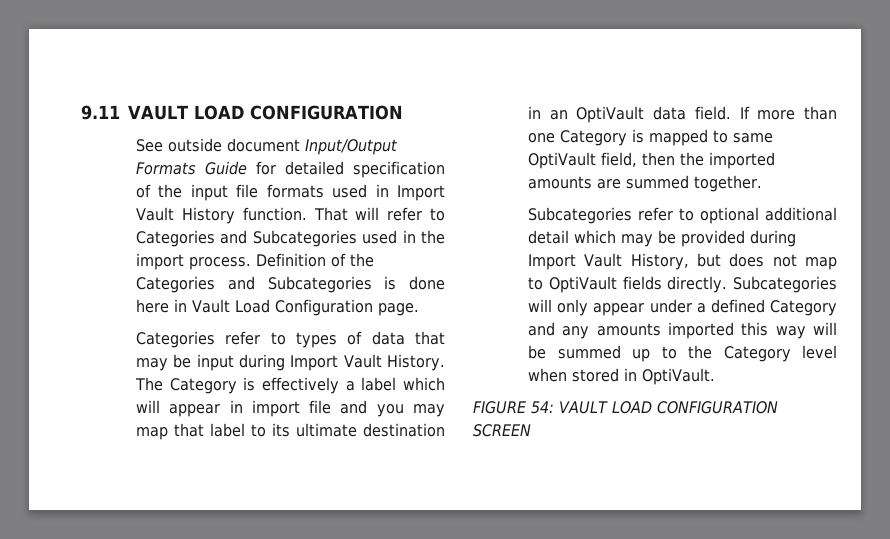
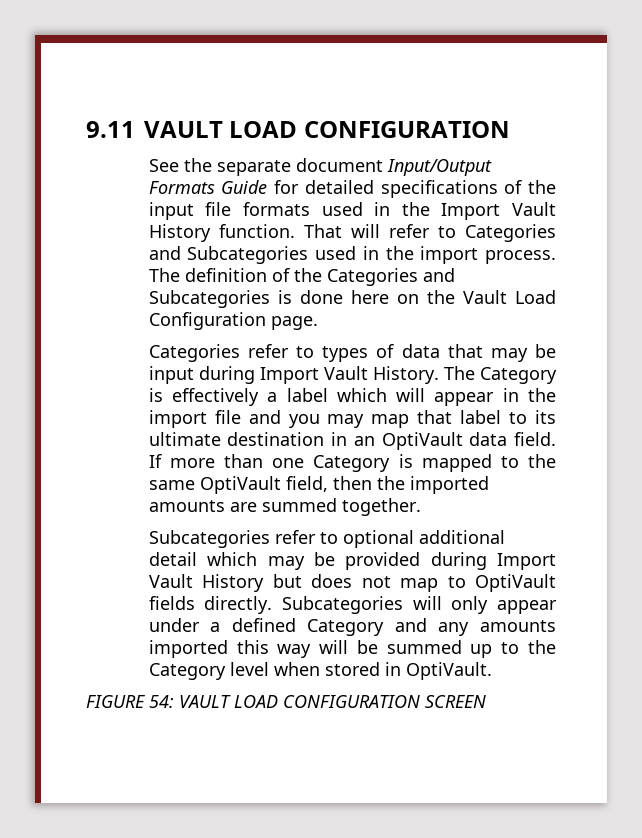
[168,138,223,152] outside -> [183,158,291,176] the separate
[353,161,445,178] specification -> [380,180,498,198] specifications
(389, 190) none -> [401,202,430,216] the
[256,253,327,267] Definition -> [148,268,267,282] The definition
[174,299,188,312] in -> [396,290,455,304] on the
(243, 406) none -> [528,388,557,402] the
(729, 136) none -> [528,454,557,468] the
[630,253,689,270] History, -> [202,574,265,592] History

